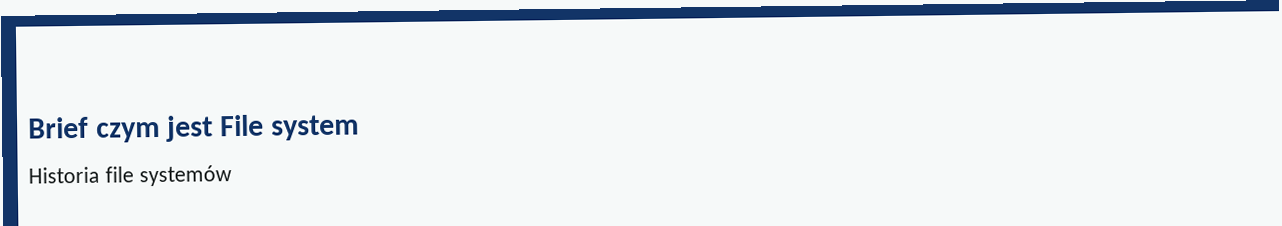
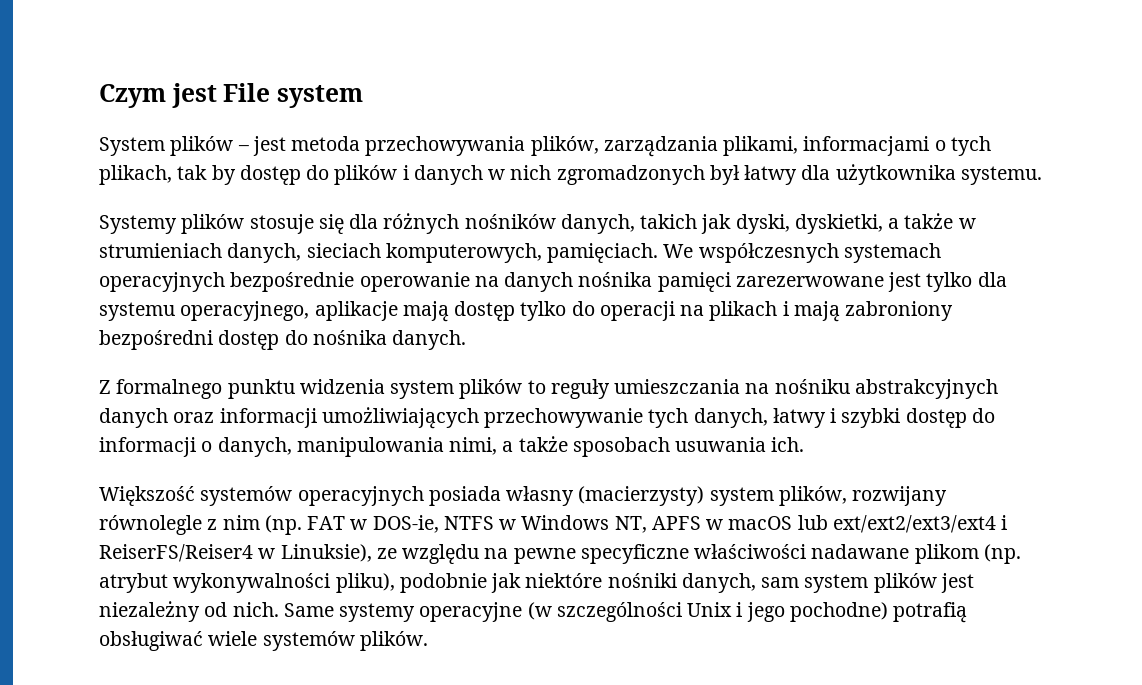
[28,116,161,143] Brief czym -> [99,84,166,108] Czym
[28,165,232,187] Historia file systemów -> [99,136,991,157] [99,164,1042,185] [99,213,976,234] [99,243,941,263] [99,272,1007,292] [99,301,954,322] [99,330,467,350] [99,379,998,399] [99,407,995,429] [99,436,805,457] [99,486,948,506] [99,515,1008,535] [99,544,1021,564] [99,573,974,593] [99,601,968,623] [99,631,428,651] System plików – jest metoda przechowywania plików, zarządzania plikami, informacjami o tych plikach, tak by dostęp do plików i danych w nich zgromadzonych był łatwy dla użytkownika systemu. // Systemy plików stosuje się dla różnych nośników danych, takich jak dyski, dyskietki, a także w strumieniach danych, sieciach komputerowych, pamięciach. We współczesnych systemach operacyjnych bezpośrednie operowanie na danych nośnika pamięci zarezerwowane jest tylko dla systemu operacyjnego, aplikacje mają dostęp tylko do operacji na plikach i mają zabroniony bezpośredni dostęp do nośnika danych. // Z formalnego punktu widzenia system plików to reguły umieszczania na nośniku abstrakcyjnych danych oraz informacji umożliwiających przechowywanie tych danych, łatwy i szybki dostęp do informacji o danych, manipulowania nimi, a także sposobach usuwania ich. // Większość systemów operacyjnych posiada własny (macierzysty) system plików, rozwijany równolegle z nim (np. FAT w DOS-ie, NTFS w Windows NT, APFS w macOS lub ext/ext2/ext3/ext4 i ReiserFS/Reiser4 w Linuksie), ze względu na pewne specyficzne właściwości nadawane plikom (np. atrybut wykonywalności pliku), podobnie jak niektóre nośniki danych, sam system plików jest niezależny od nich. Same systemy operacyjne (w szczególności Unix i jego pochodne) potrafią obsługiwać wiele systemów plików.

